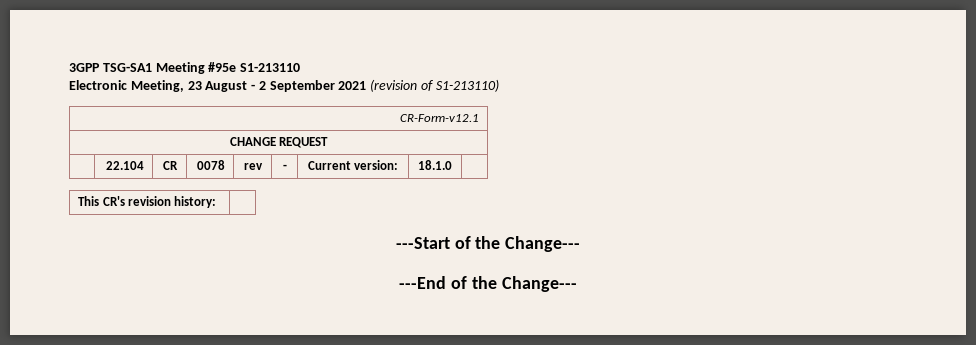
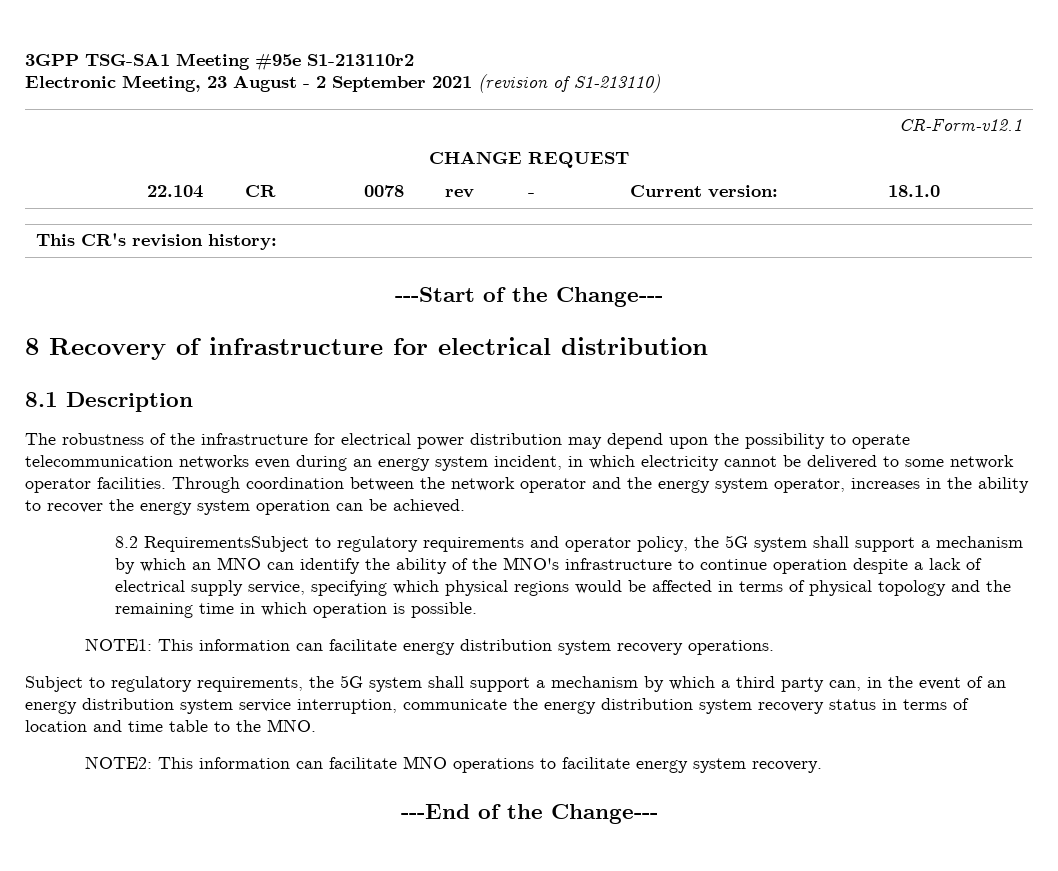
[240,63,301,72] S1-213110 -> [307,54,414,66] S1-213110r2
(581, 244) none -> [25,337,708,360] [25,392,193,412] [25,433,910,449] [25,455,1014,471] [25,477,1029,493] [25,499,465,515] [115,535,1024,552] [115,557,983,574] [115,580,1012,596] [115,602,478,618] [85,638,775,655] [25,675,1006,692] [25,698,969,714] [25,719,316,732] [85,756,823,773] // 8 Recovery of infrastructure for electrical distribution // 8.1 Description // The robustness of the infrastructure for electrical power distribution may depend upon the possibility to operate telecommunication networks even during an energy system incident, in which electricity cannot be delivered to some network operator facilities. Through coordination between the network operator and the energy system operator, increases in the ability to recover the energy system operation can be achieved. // 8.2 RequirementsSubject to regulatory requirements and operator policy, the 5G system shall support a mechanism by which an MNO can identify the ability of the MNO's infrastructure to continue operation despite a lack of electrical supply service, specifying which physical regions would be affected in terms of physical topology and the remaining time in which operation is possible. // NOTE1: This information can facilitate energy distribution system recovery operations. // Subject to regulatory requirements, the 5G system shall support a mechanism by which a third party can, in the event of an energy distribution system service interruption, communicate the energy distribution system recovery status in terms of location and time table to the MNO. // NOTE2: This information can facilitate MNO operations to facilitate energy system recovery.

